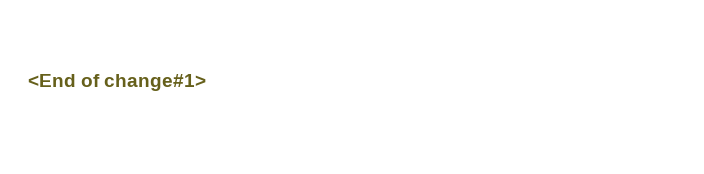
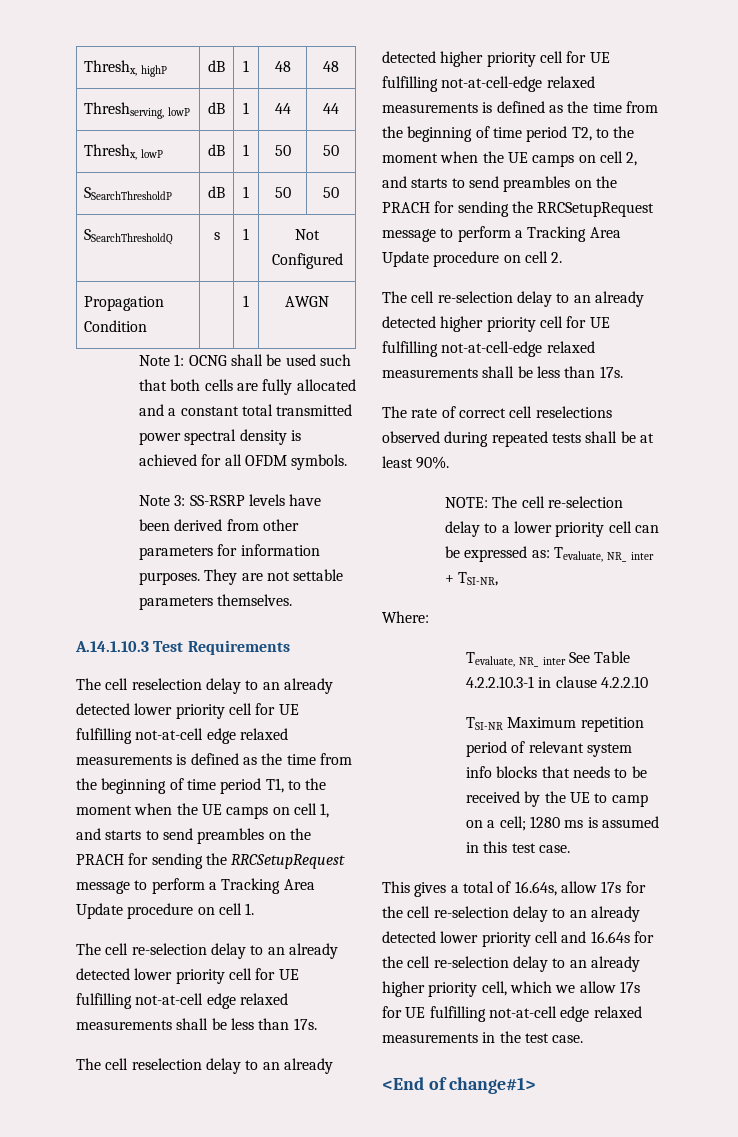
(28, 80) none -> [84,60,168,77] [208,60,225,72] [243,60,249,72] [274,61,291,72] [323,61,339,72] [84,102,191,119] [208,102,225,114] [243,102,249,114] [274,103,291,114] [323,103,339,114] [84,144,164,160] [208,144,225,156] [243,144,249,156] [274,145,291,156] [323,145,339,156] [84,187,173,200] [208,186,225,198] [243,186,249,198] [274,187,291,198] [323,187,339,198] [84,229,174,245] [213,232,220,240] [243,228,249,240] [295,229,320,240] [271,253,343,269] [84,296,165,311] [84,320,148,332] [243,295,249,307] [285,296,329,307] [138,354,351,366] [138,379,356,395] [138,404,353,416] [138,429,301,445] [138,454,348,470] [138,494,322,506] [138,519,299,531] [138,544,320,560] [138,569,344,585] [138,594,293,610] [75,640,290,655] [76,678,333,694] [76,703,299,719] [76,728,288,744] [76,753,352,765] [76,778,327,794] [76,803,330,819] [76,828,311,844] [76,853,346,869] [76,878,315,894] [76,903,255,919] [76,943,338,959] [76,968,299,984] [76,993,288,1009] [76,1018,317,1030] [76,1058,333,1074] [382,51,610,67] [382,76,595,92] [382,101,658,113] [382,126,635,142] [382,151,638,167] [382,176,617,192] [382,201,655,217] [382,226,621,242] [382,251,563,267] [382,291,644,307] [382,316,610,332] [382,341,595,357] [382,366,623,378] [382,406,612,418] [382,431,654,447] [382,456,450,469] [444,496,623,508] [444,521,659,537] [444,546,654,562] [444,572,499,586] [382,611,429,623] [466,651,631,667] [466,676,648,688] [466,717,644,732] [466,741,632,757] [466,766,647,778] [466,791,648,807] [466,816,659,831] [466,841,570,853] [382,881,646,897] [382,906,640,922] [382,931,654,947] [382,956,640,972] [382,981,640,997] [382,1006,642,1022] [382,1031,584,1043] Threshx, highP | dB | 1 | 48 | 48 // Threshserving, lowP | dB | 1 | 44 | 44 // Threshx, lowP | dB | 1 | 50 | 50 // SSearchThresholdP | dB | 1 | 50 | 50 // SSearchThresholdQ | s | 1 | Not Configured // Propagation Condition | | 1 | AWGN // Note 1: OCNG shall be used such that both cells are fully allocated and a constant total transmitted power spectral density is achieved for all OFDM symbols. // Note 3: SS-RSRP levels have been derived from other parameters for information purposes. They are not settable parameters themselves. // A.14.1.10.3 Test Requirements // The cell reselection delay to an already detected lower priority cell for UE fulfilling not-at-cell edge relaxed measurements is defined as the time from the beginning of time period T1, to the moment when the UE camps on cell 1, and starts to send preambles on the PRACH for sending the RRCSetupRequest message to perform a Tracking Area Update procedure on cell 1. // The cell re-selection delay to an already detected lower priority cell for UE fulfilling not-at-cell edge relaxed measurements shall be less than 17s. // The cell reselection delay to an already detected higher priority cell for UE fulfilling not-at-cell-edge relaxed measurements is defined as the time from the beginning of time period T2, to the moment when the UE camps on cell 2, and starts to send preambles on the PRACH for sending the RRCSetupRequest message to perform a Tracking Area Update procedure on cell 2. // The cell re-selection delay to an already detected higher priority cell for UE fulfilling not-at-cell-edge relaxed measurements shall be less than 17s. // The rate of correct cell reselections observed during repeated tests shall be at least 90%. // NOTE: The cell re-selection delay to a lower priority cell can be expressed as: Tevaluate, NR_ inter + TSI-NR, // Where: // Tevaluate, NR_ inter See Table 4.2.2.10.3-1 in clause 4.2.2.10 // TSI-NR Maximum repetition period of relevant system info blocks that needs to be received by the UE to camp on a cell; 1280 ms is assumed in this test case. // This gives a total of 16.64s, allow 17s for the cell re-selection delay to an already detected lower priority cell and 16.64s for the cell re-selection delay to an already higher priority cell, which we allow 17s for UE fulfilling not-at-cell edge relaxed measurements in the test case. //

